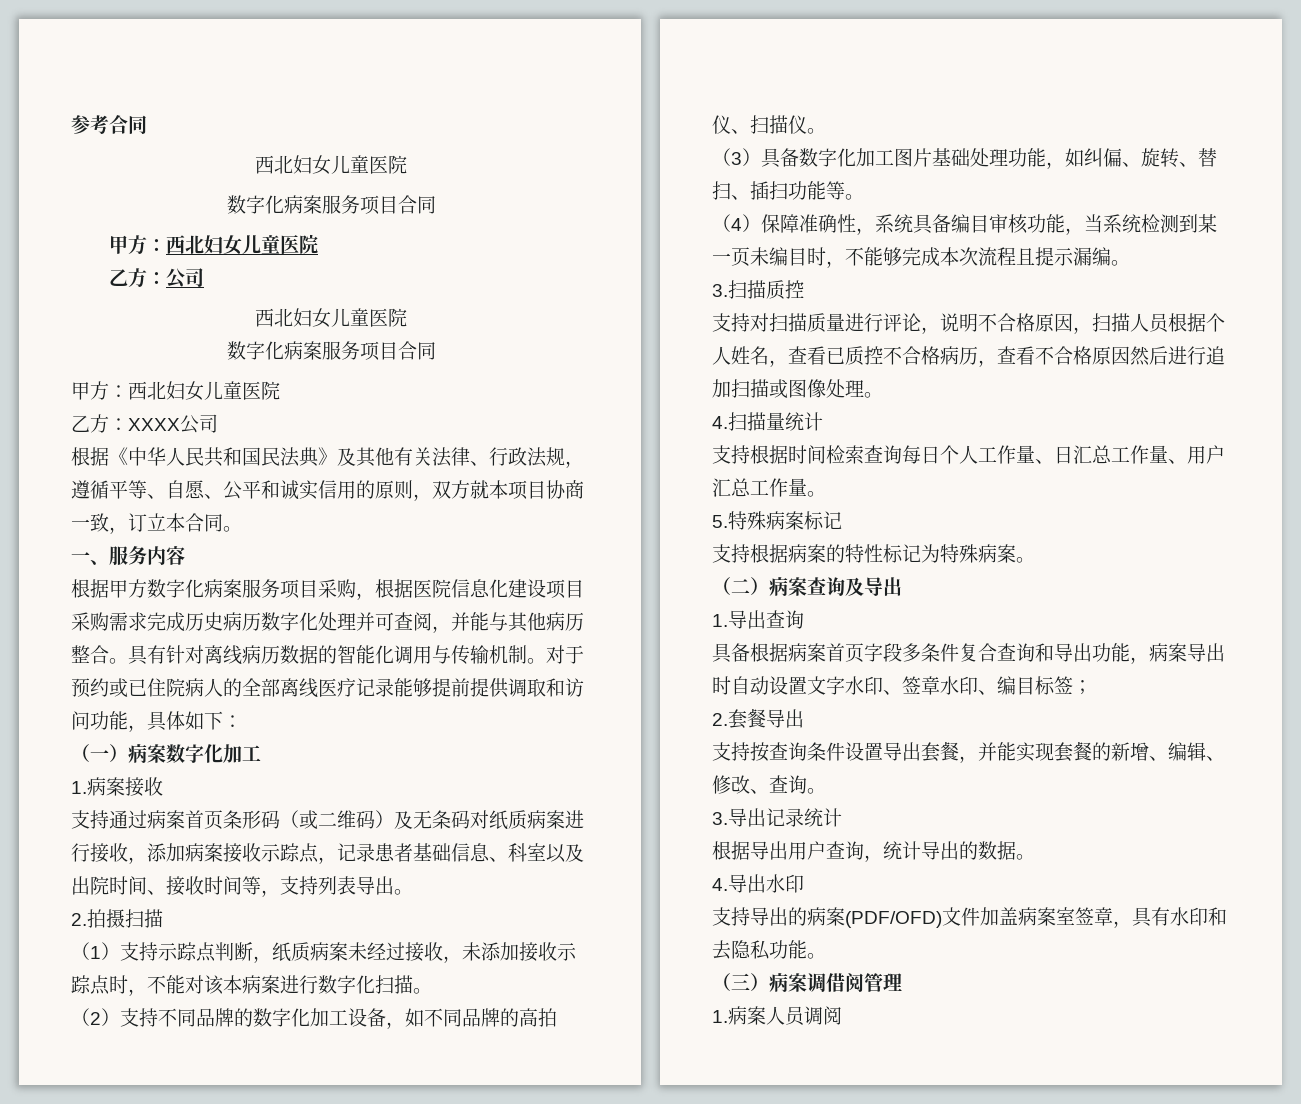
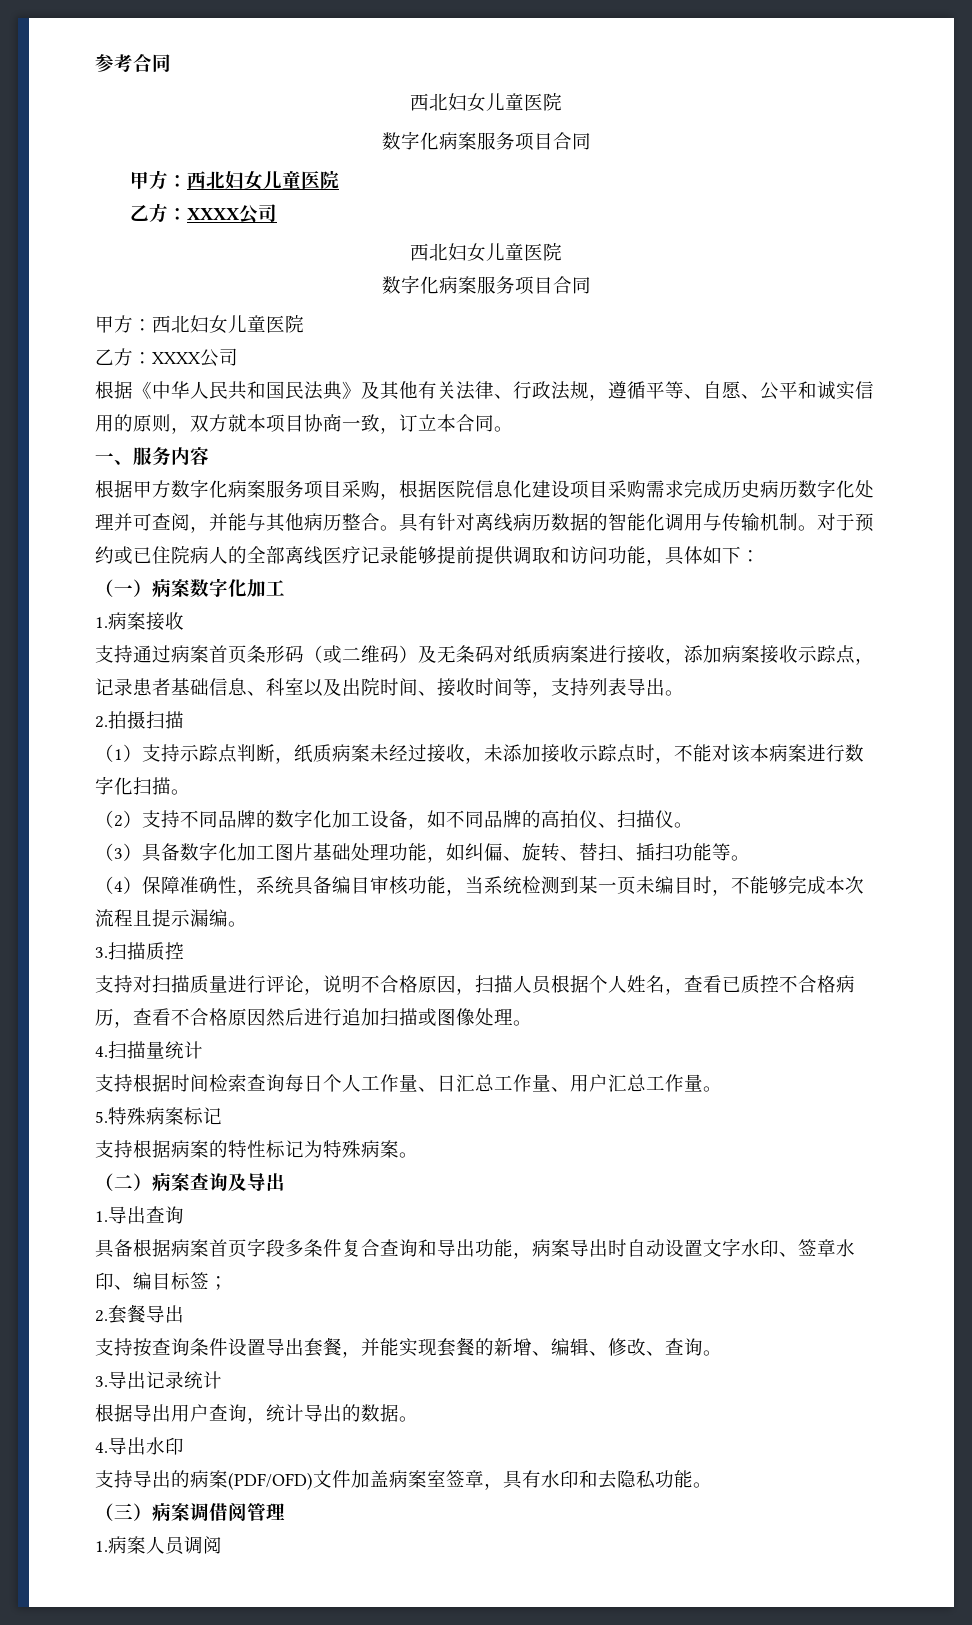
(166, 278) none -> [187,208,241,220] XXXX

